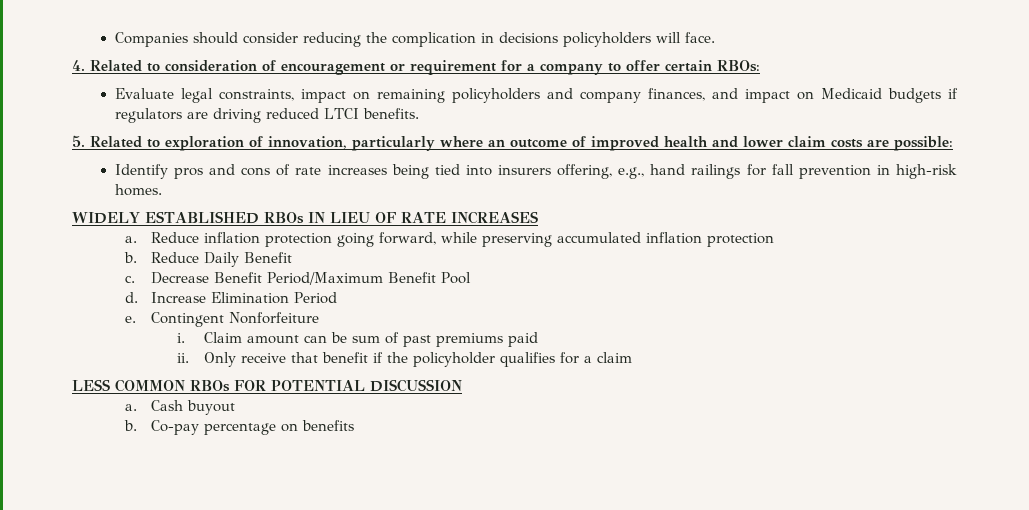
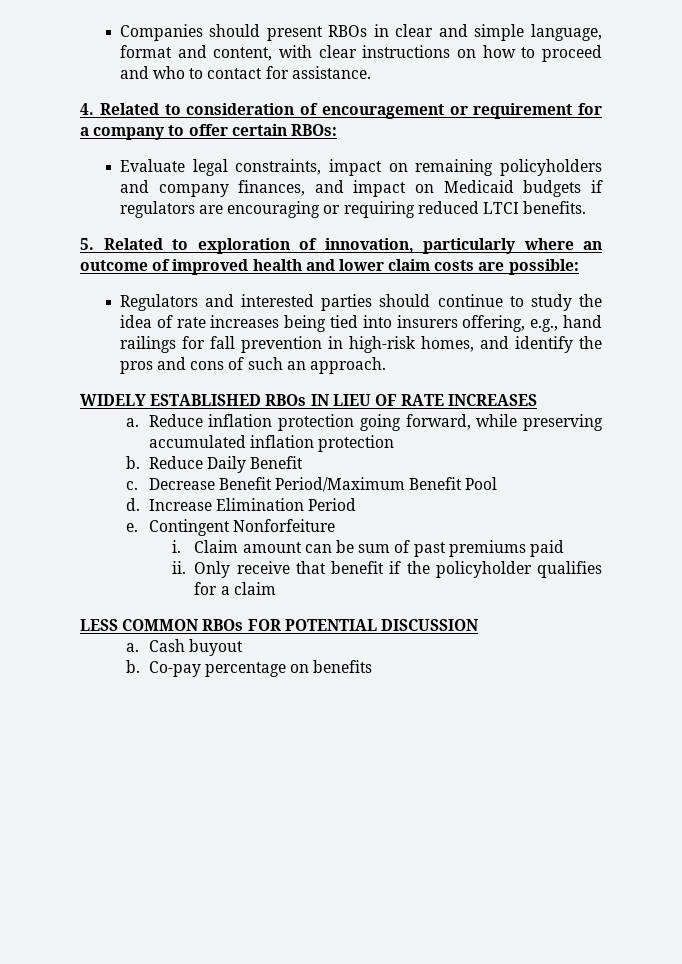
[242,32,715,47] consider reducing the complication in decisions policyholders will face. -> [266,24,602,41] [119,45,602,62] [119,66,371,79] present RBOs in clear and simple language, format and content, with clear instructions on how to proceed and who to contact for assistance.
[212,108,261,123] driving -> [227,201,415,218] encouraging or requiring
[114,164,271,179] Identify pros and cons -> [119,294,602,311] [119,315,152,328] Regulators and interested parties should continue to study the idea
[114,184,162,196] homes. -> [420,336,603,353] [119,357,387,374] homes, and identify the pros and cons of such an approach.

